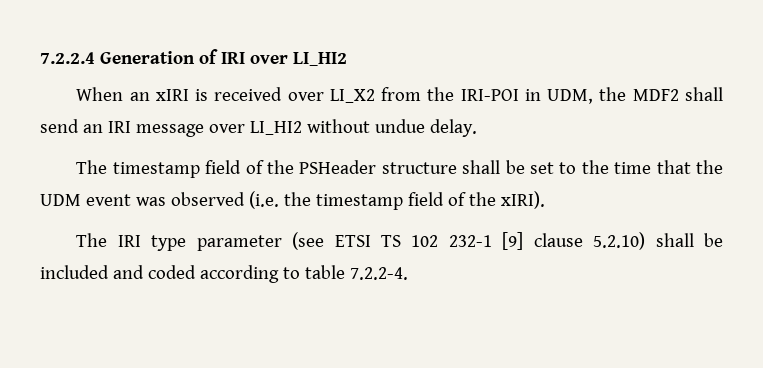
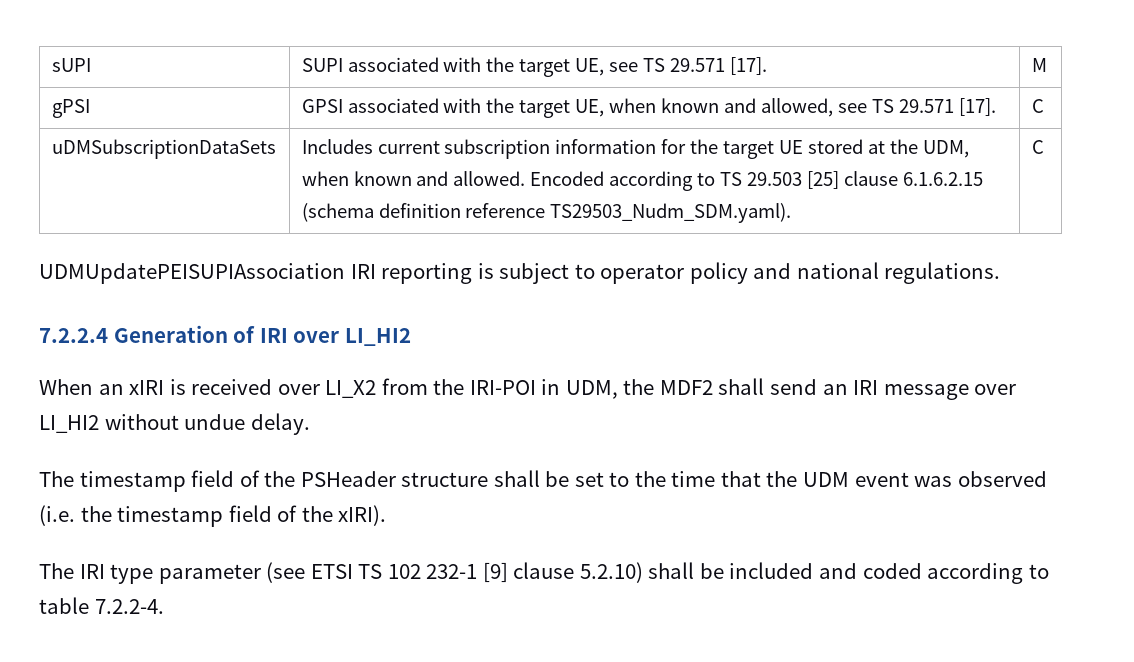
(40, 58) none -> [51,58,91,72] [301,57,768,77] [1031,58,1047,72] [51,99,90,118] [301,98,997,118] [1031,99,1044,113] [51,139,276,159] [301,139,970,159] [301,171,984,191] [301,203,792,223] [1031,140,1044,154] [39,262,1001,284] sUPI | SUPI associated with the target UE, see TS 29.571 [17]. | M // gPSI | GPSI associated with the target UE, when known and allowed, see TS 29.571 [17]. | C // uDMSubscriptionDataSets | Includes current subscription information for the target UE stored at the UDM, when known and allowed. Encoded according to TS 29.503 [25] clause 6.1.6.2.15 (schema definition reference TS29503_Nudm_SDM.yaml). | C // UDMUpdatePEISUPIAssociation IRI reporting is subject to operator policy and national regulations. //

